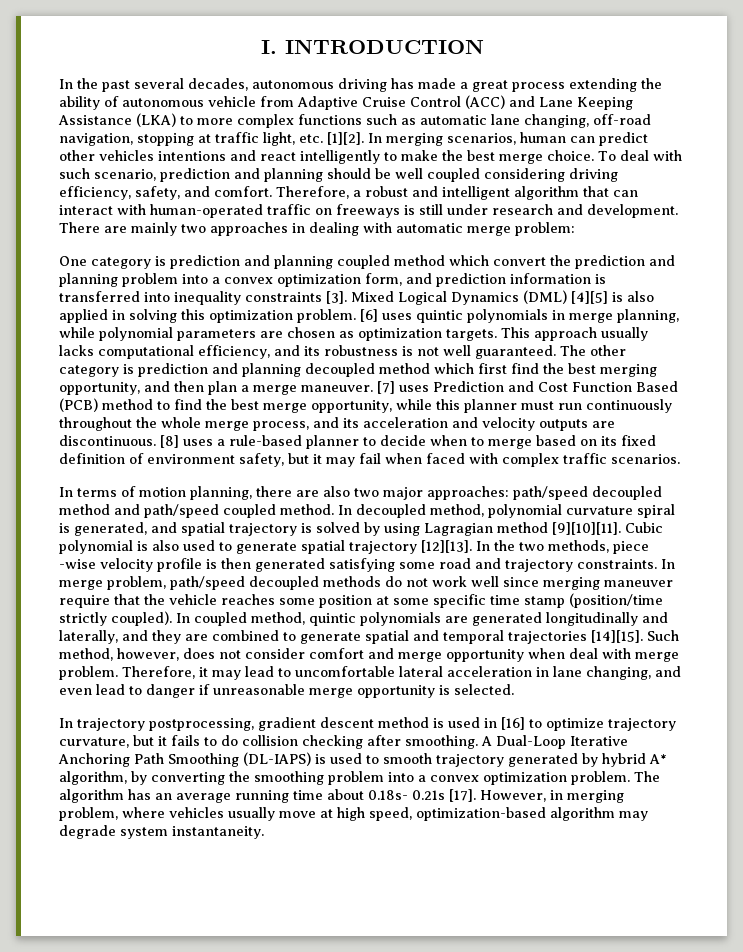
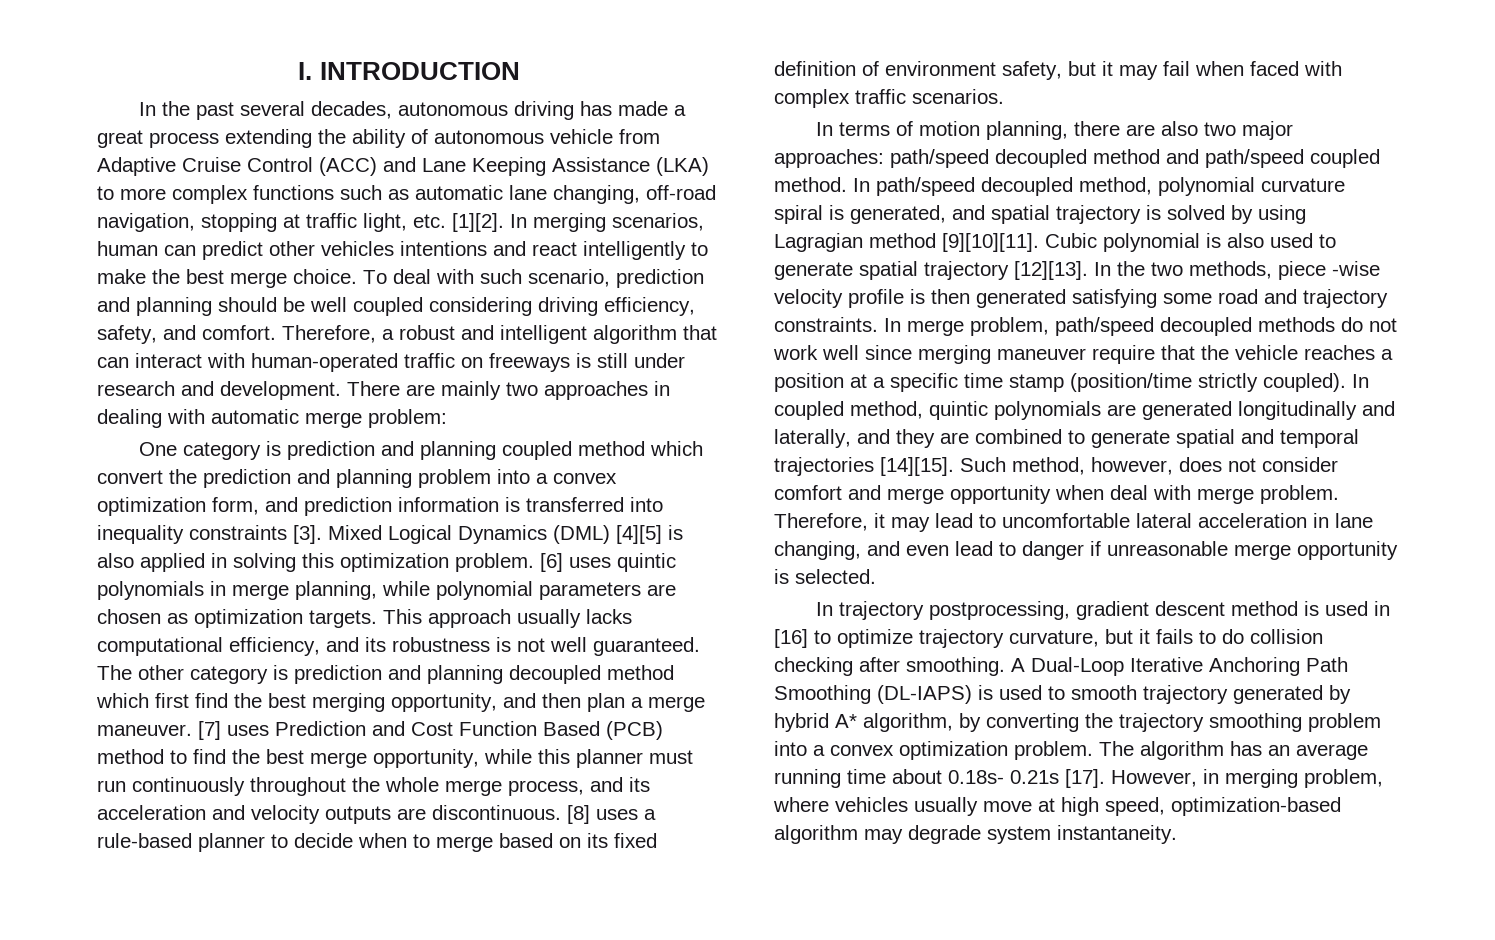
(352, 510) none -> [876,177,975,196] path/speed
[279,598,315,605] some -> [1381,349,1393,360] a
[393,598,429,605] some -> [873,377,885,388] a
(250, 776) none -> [1119,713,1204,732] trajectory

